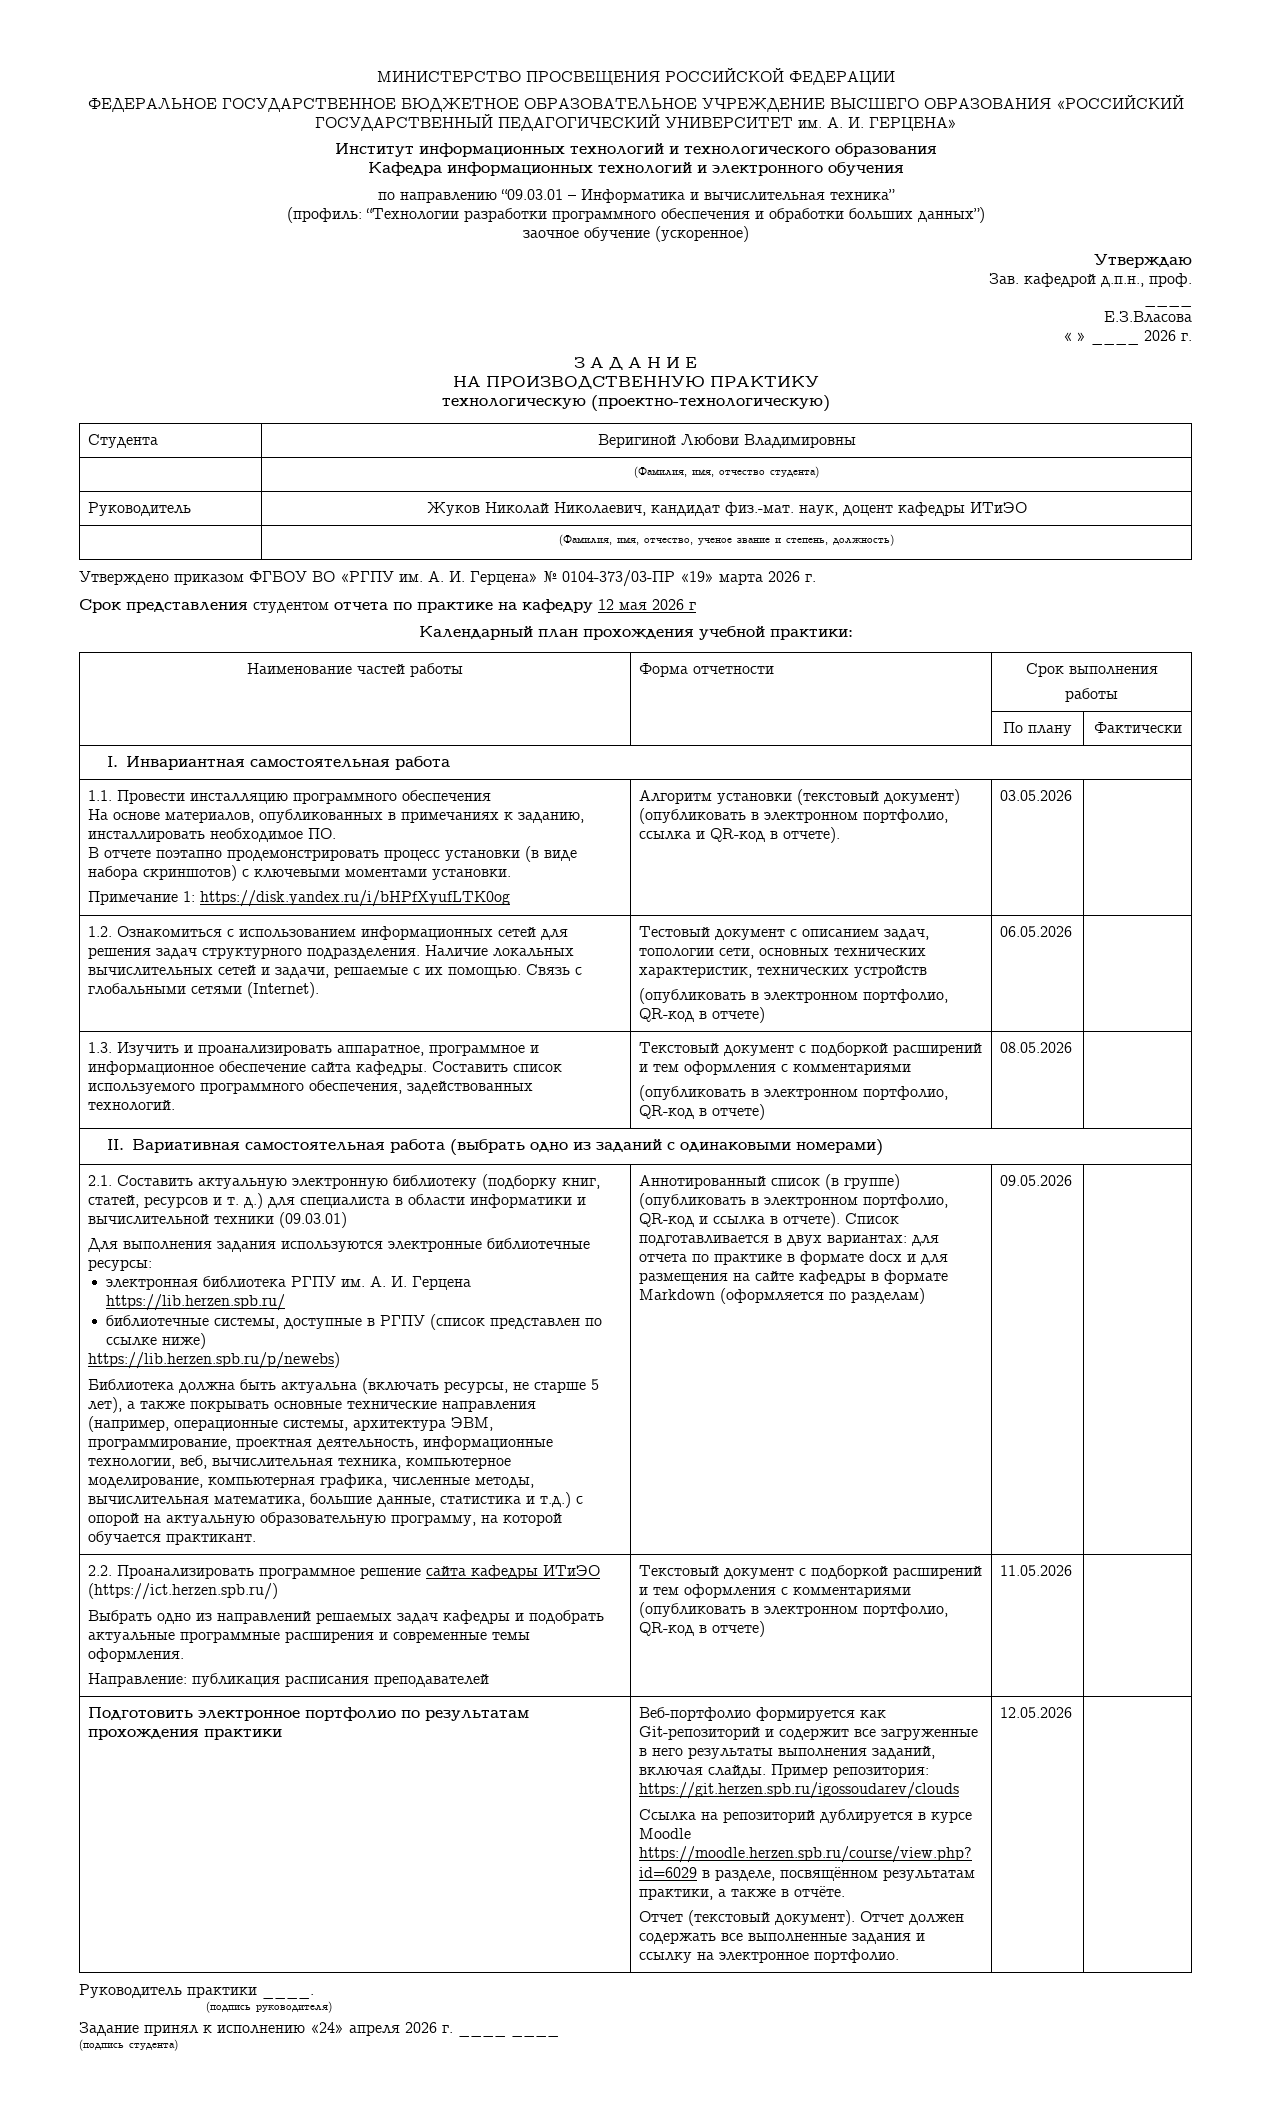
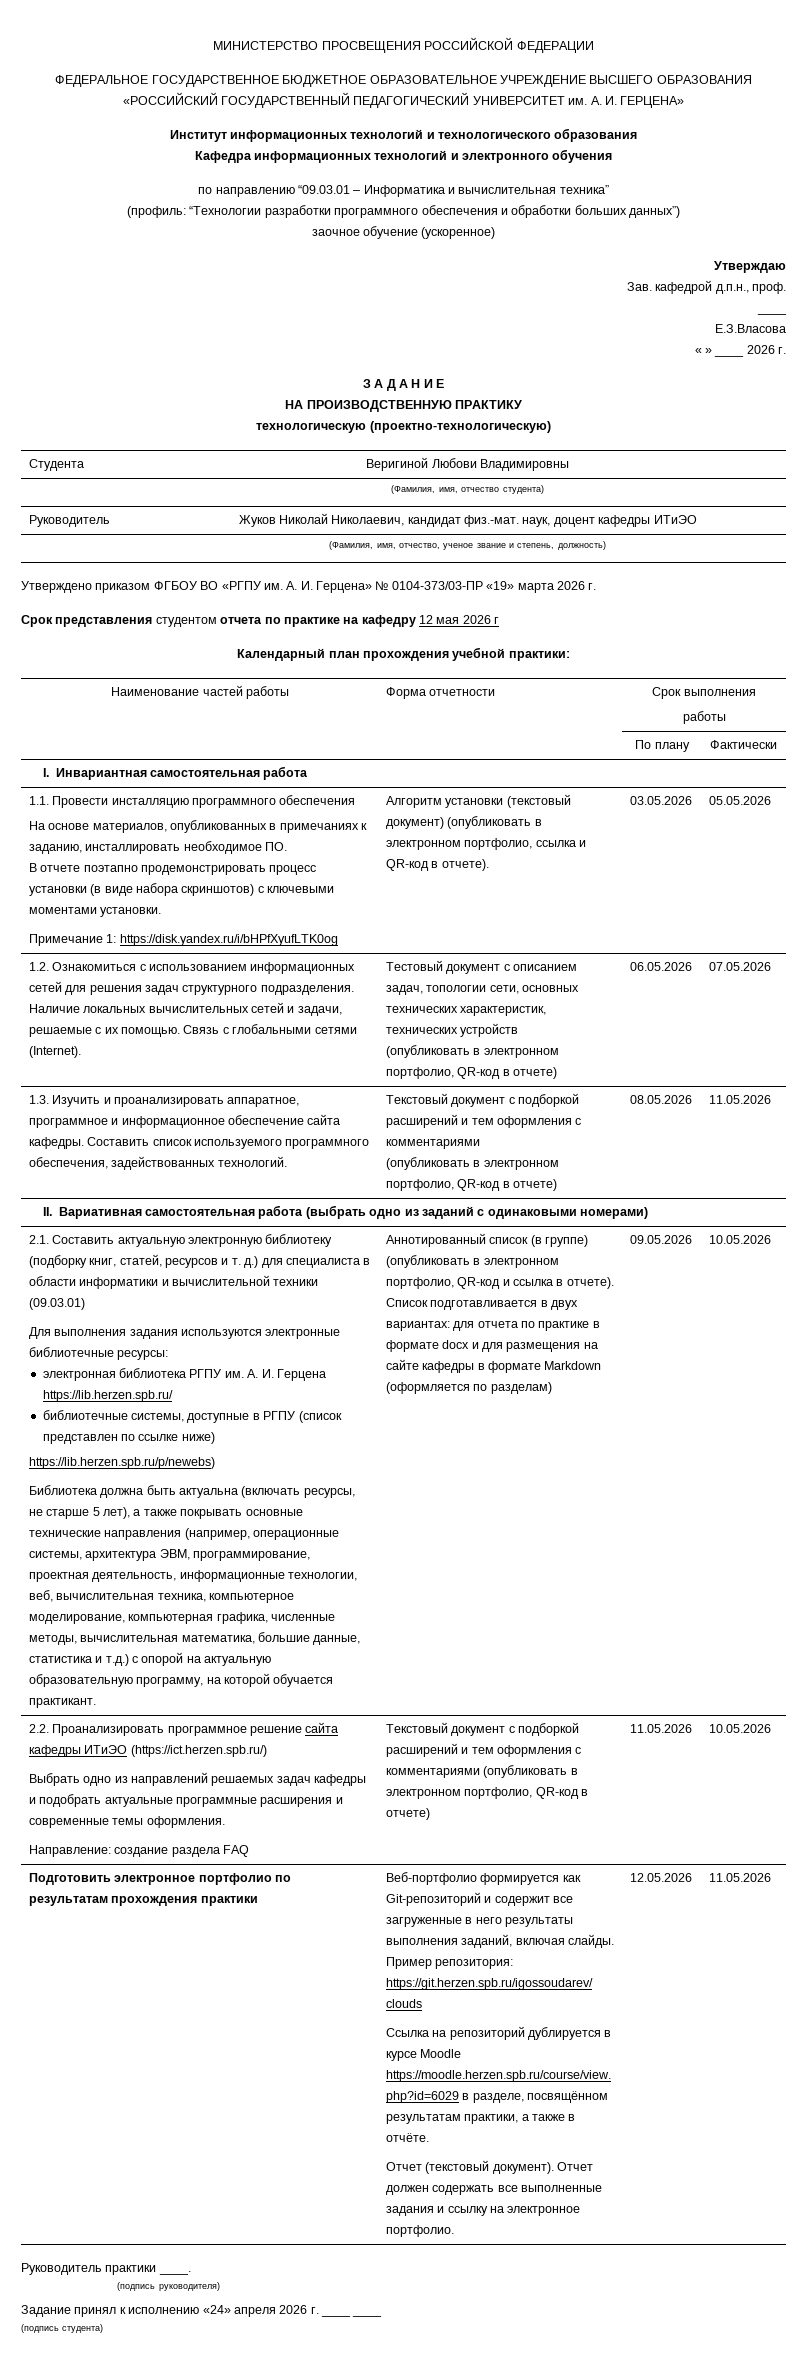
(1073, 795) none -> [708,796,771,805] 05.05.2026
(1073, 931) none -> [708,962,771,971] 07.05.2026
(1073, 1047) none -> [708,1095,771,1104] 11.05.2026
(1073, 1180) none -> [708,1235,771,1244] 10.05.2026
[192,1673,490,1687] публикация расписания преподавателей -> [114,1845,250,1857] создание раздела FAQ
(1073, 1570) none -> [708,1724,771,1733] 10.05.2026
(1073, 1712) none -> [708,1873,771,1882] 11.05.2026

